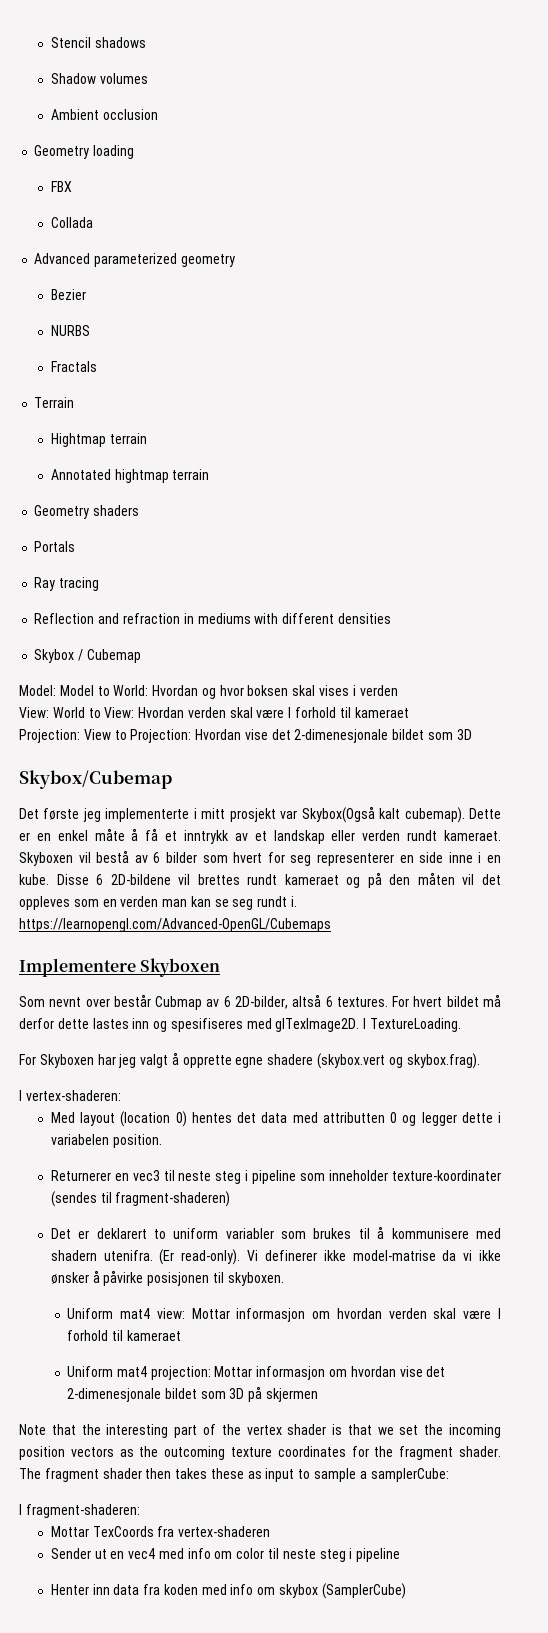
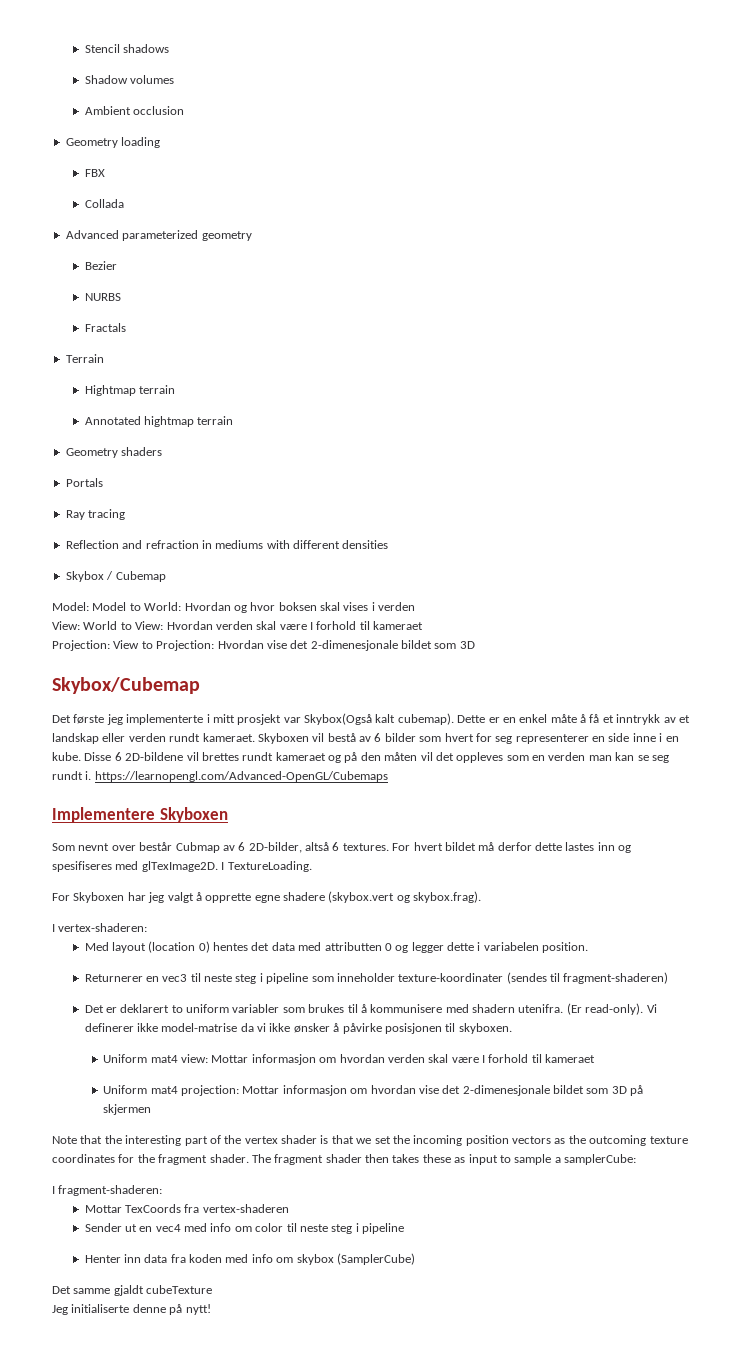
(406, 1591) none -> [52,1285,213,1296] [52,1304,211,1315] // Det samme gjaldt cubeTexture // Jeg initialiserte denne på nytt!

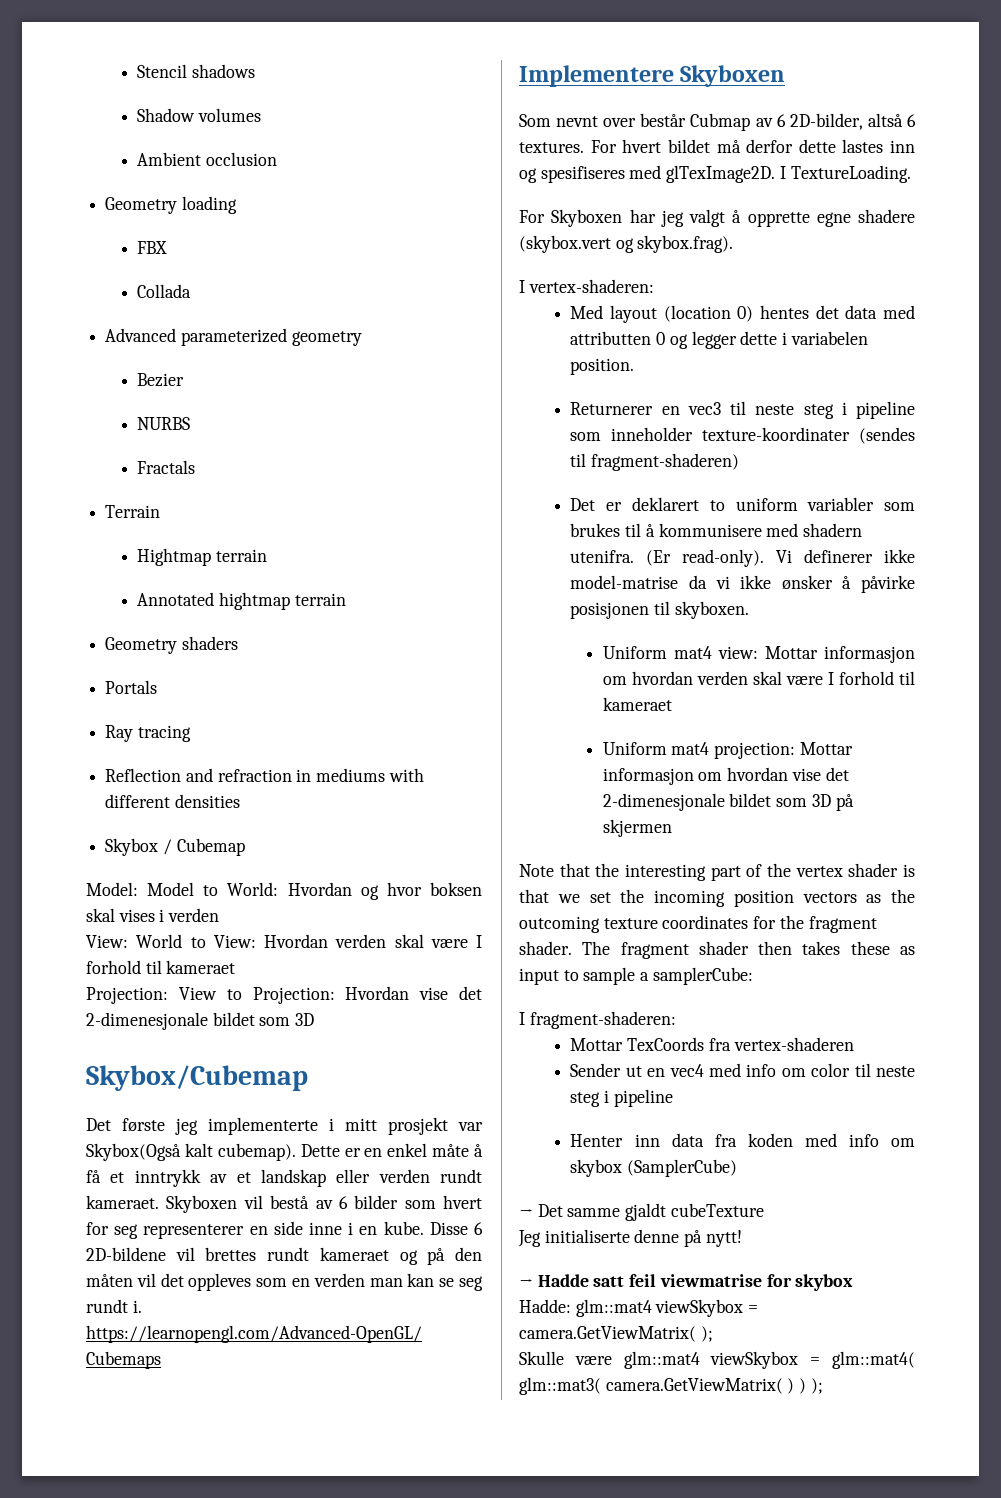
(415, 1259) none -> [519,1208,533,1217] →
(211, 1309) none -> [519,1274,854,1291] [519,1299,759,1317] [519,1326,713,1342] [519,1351,915,1369] [519,1377,823,1395] // → Hadde satt feil viewmatrise for skybox // Hadde: glm::mat4 viewSkybox = camera.GetViewMatrix( ); // Skulle være glm::mat4 viewSkybox = glm::mat4( glm::mat3( camera.GetViewMatrix( ) ) );

